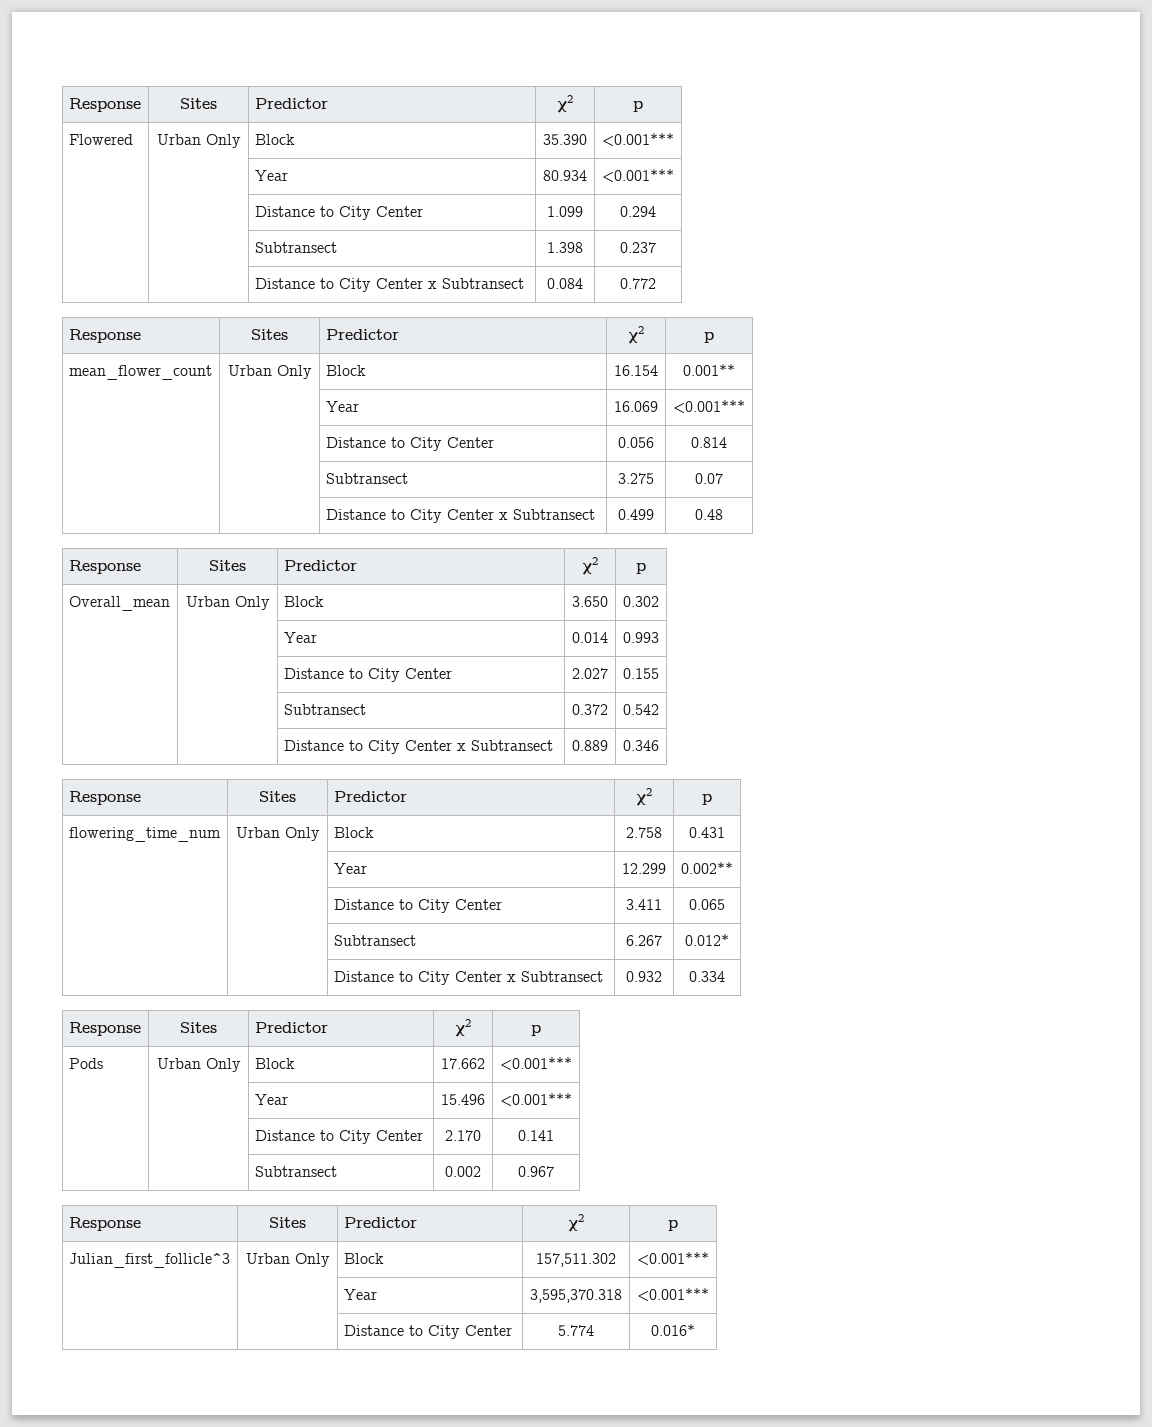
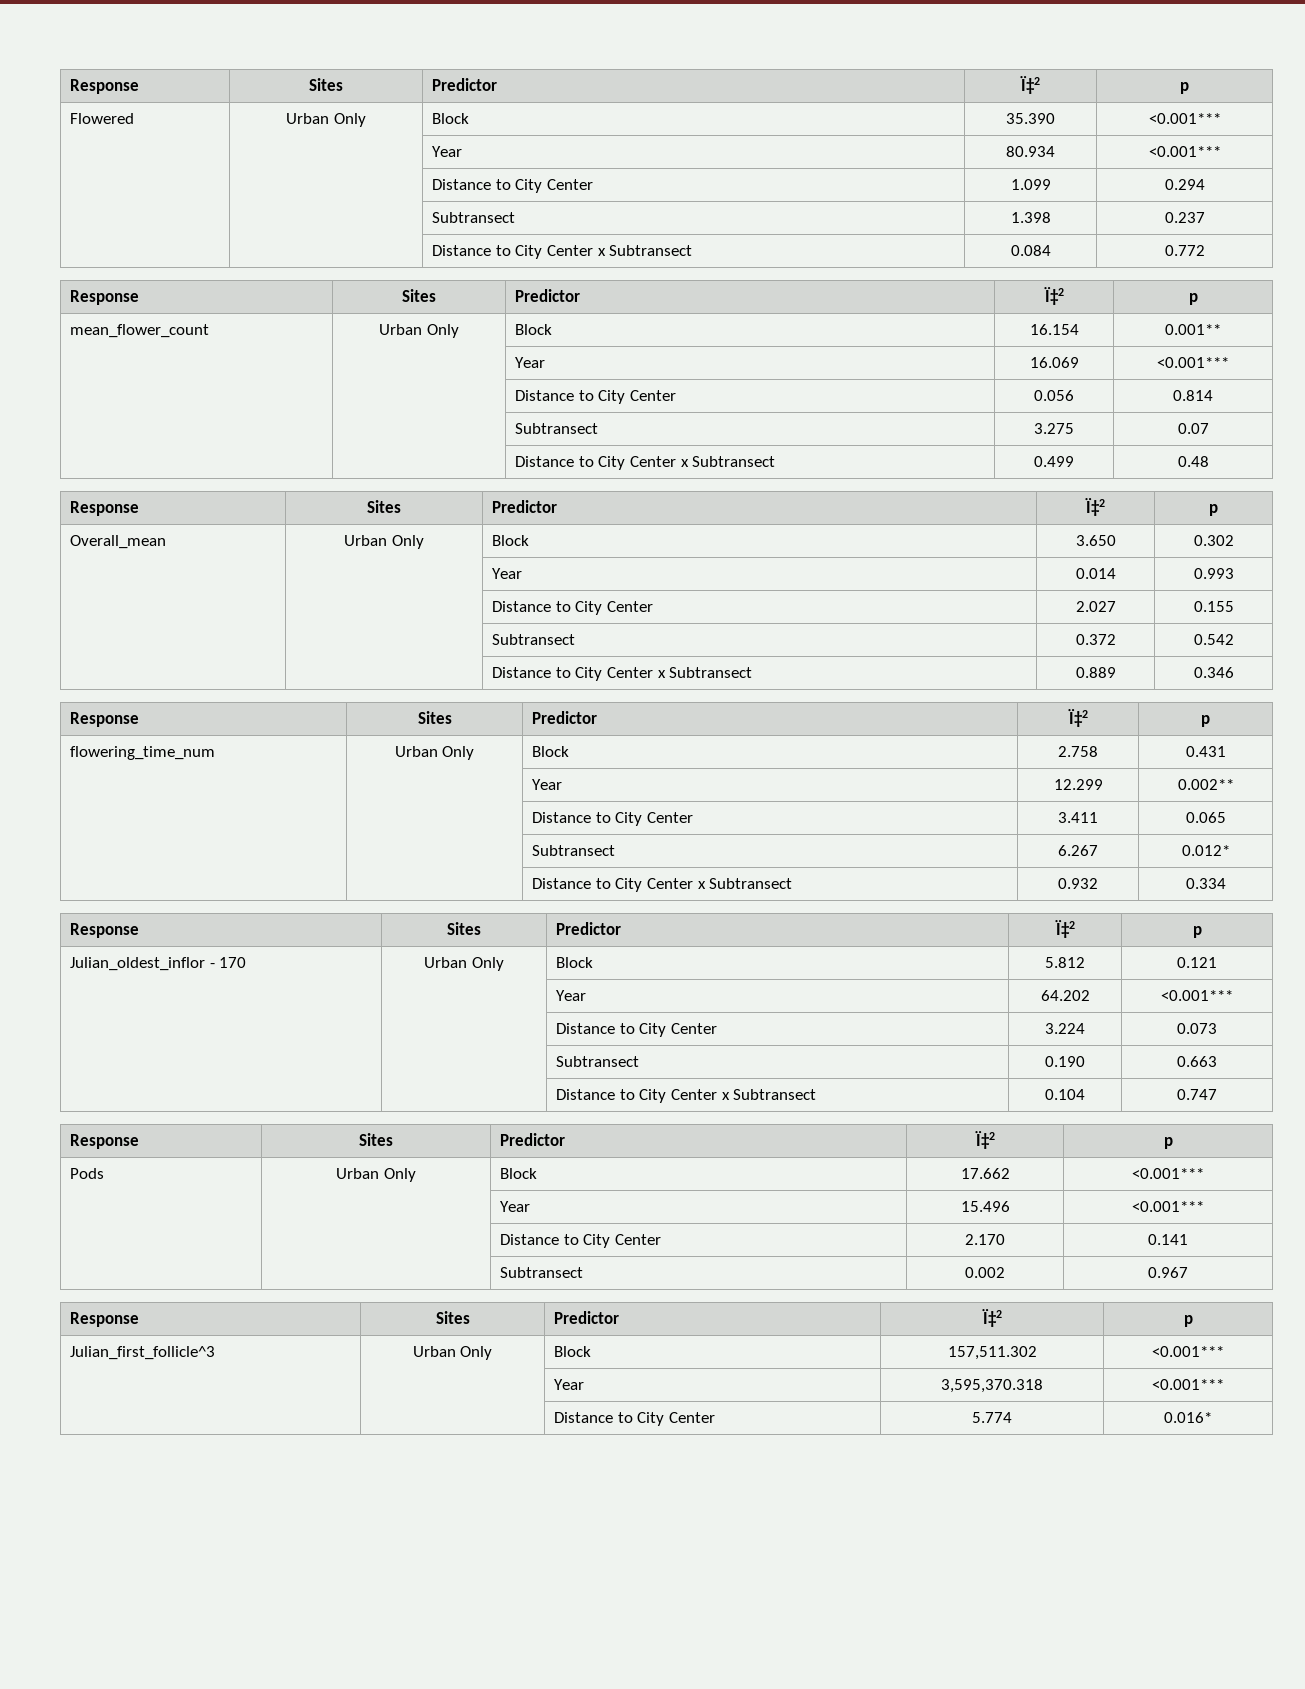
[68,98,141,112] [180,98,217,109] [254,98,328,109] [557,95,573,113] Response | Sites | Predictor | χ2 -> [70,79,140,94] [309,78,343,91] [432,78,498,91] [1020,76,1040,94] Response | Sites | Predictor | Ï‡2
[628,326,644,344] χ2 -> [1043,287,1064,305] Ï‡2
[582,557,598,575] χ2 -> [1085,498,1105,516] Ï‡2
[636,788,652,806] χ2 -> [1067,709,1088,727] Ï‡2
[455,1019,472,1037] χ2 -> [1054,920,1075,938] [1192,926,1202,938] [70,957,247,971] [424,957,504,971] [556,957,594,968] [1045,957,1085,968] [1177,957,1217,968] [556,990,587,1001] [1040,990,1090,1001] [1161,990,1233,1001] [556,1023,717,1037] [1045,1023,1085,1034] [1177,1023,1217,1034] [556,1056,640,1067] [1045,1056,1085,1067] [1177,1056,1217,1067] [556,1089,817,1103] [1045,1089,1085,1100] [1177,1089,1217,1100] [70,1134,140,1149] [359,1133,393,1146] [500,1133,566,1146] [974,1131,995,1149] Ï‡2 | p // Julian_oldest_inflor - 170 | Urban Only | Block | 5.812 | 0.121 // | | Year | 64.202 | <0.001*** // | | Distance to City Center | 3.224 | 0.073 // | | Subtransect | 0.190 | 0.663 // | | Distance to City Center x Subtransect | 0.104 | 0.747 // Response | Sites | Predictor | Ï‡2
[568,1214,584,1232] χ2 -> [981,1309,1002,1327] Ï‡2

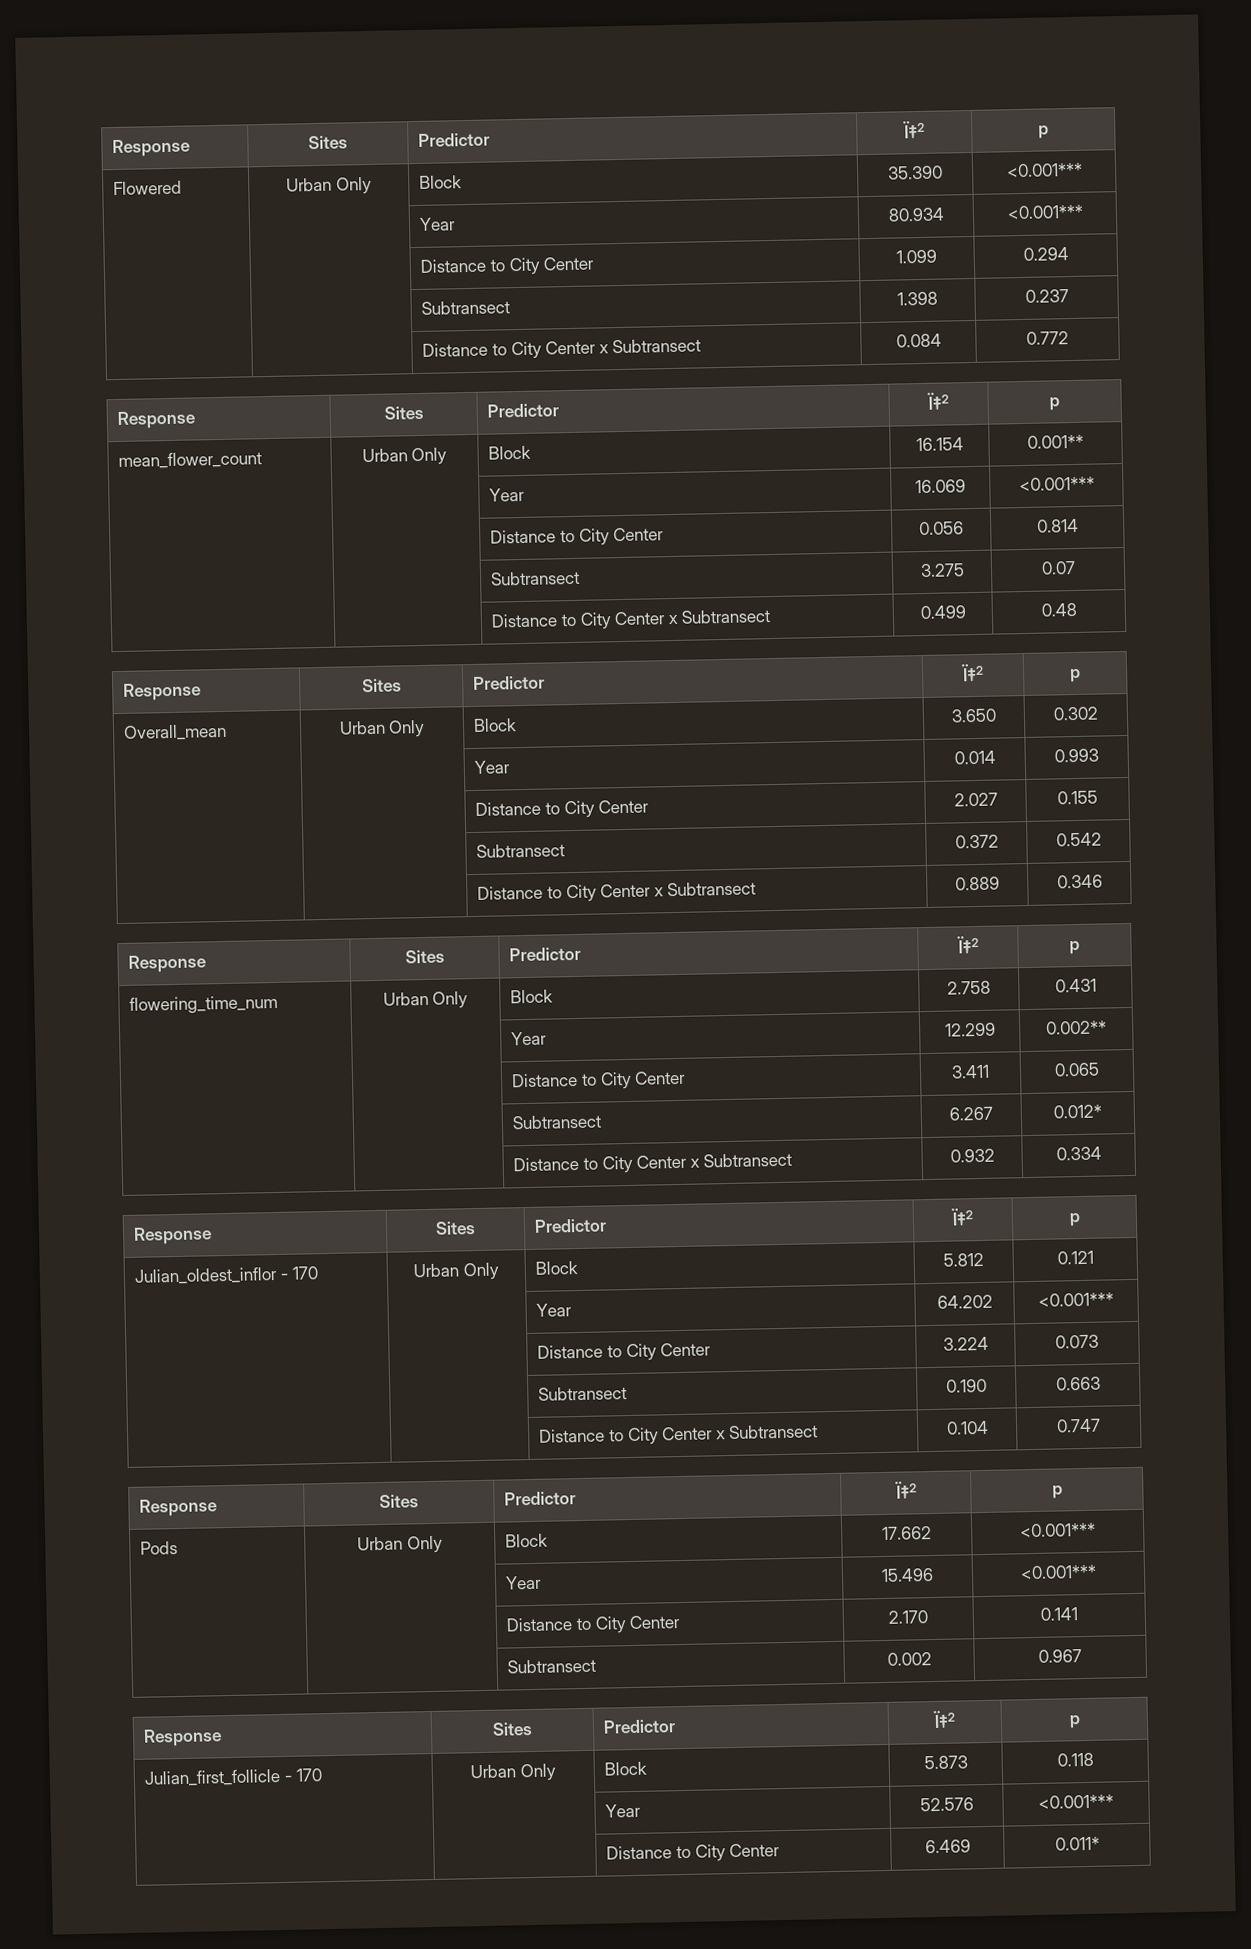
[70,1346,216,1360] [412,1346,493,1360] [554,1346,592,1357] [947,1346,1037,1360] [1152,1346,1224,1357] [554,1379,585,1390] [941,1379,1043,1393] [1152,1379,1224,1390] [554,1412,715,1426] [972,1412,1012,1423] [1164,1412,1212,1423] Julian_first_follicle^3 | Urban Only | Block | 157,511.302 | <0.001*** // | | Year | 3,595,370.318 | <0.001*** // | | Distance to City Center | 5.774 | 0.016* -> [144,1768,322,1787] [470,1763,557,1782] [604,1761,648,1776] [923,1755,968,1770] [1056,1752,1094,1767] [605,1803,642,1818] [919,1797,974,1812] [1038,1794,1114,1809] [606,1843,781,1862] [924,1839,971,1854] [1054,1836,1100,1851] Julian_first_follicle - 170 | Urban Only | Block | 5.873 | 0.118 // | | Year | 52.576 | <0.001*** // | | Distance to City Center | 6.469 | 0.011*

